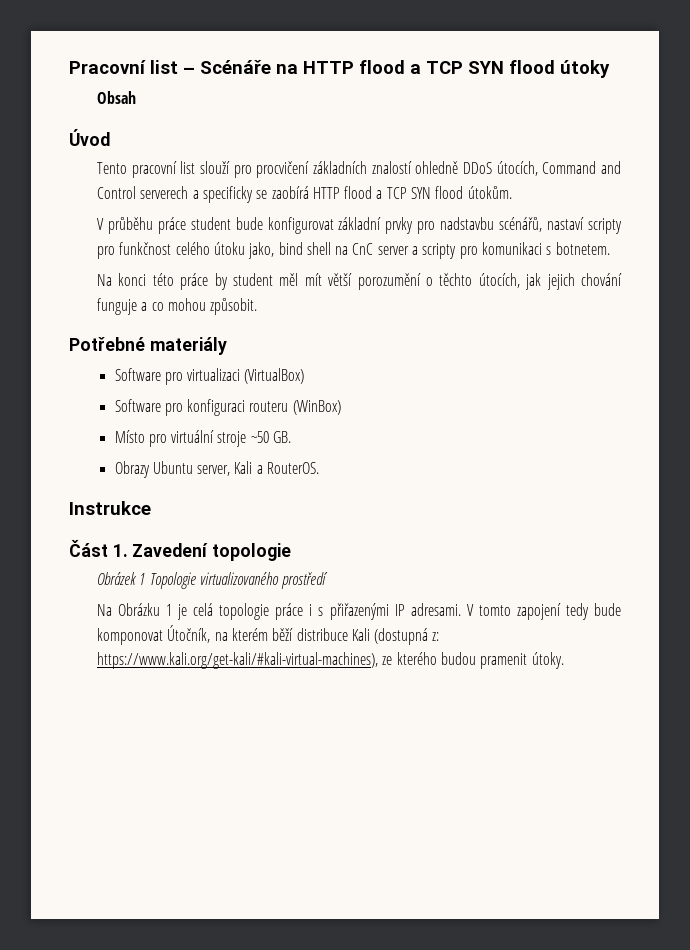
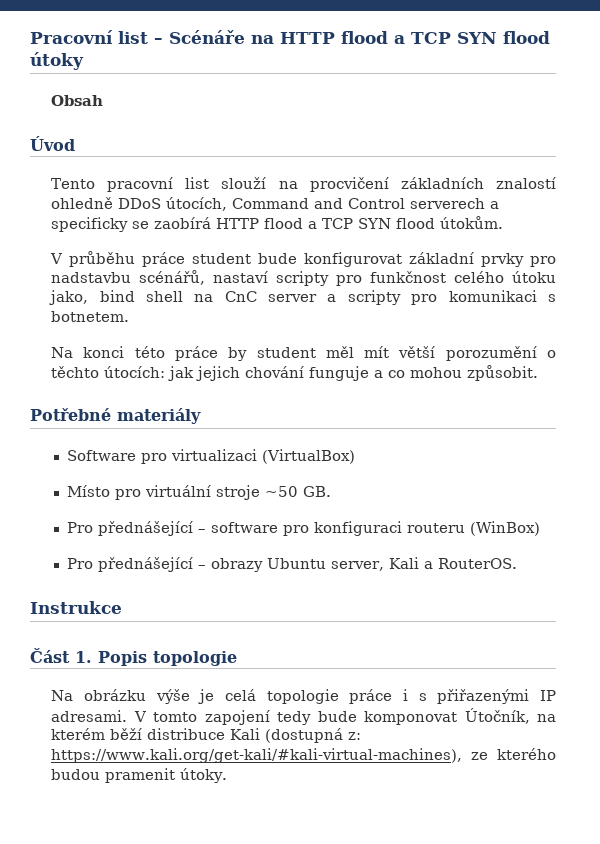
[233,165,252,178] pro -> [278,181,298,189] na
[478,273,520,288] útocích, -> [104,366,166,378] útocích:
[114,399,341,416] // Software pro konfiguraci routeru (WinBox) -> (356, 456) none
[114,461,150,478] Obrazy -> [67,521,541,536] [67,557,264,572] Pro přednášející – software pro konfiguraci routeru (WinBox) // Pro přednášející – obrazy
[132,543,292,561] [96,572,329,589] [96,603,173,616] Zavedení topologie // Obrázek 1 Topologie virtualizovaného prostředí // Na Obrázku 1 -> [98,651,237,666] [51,689,190,704] Popis topologie // Na obrázku výše

